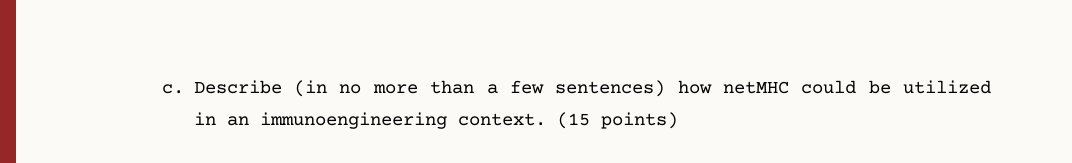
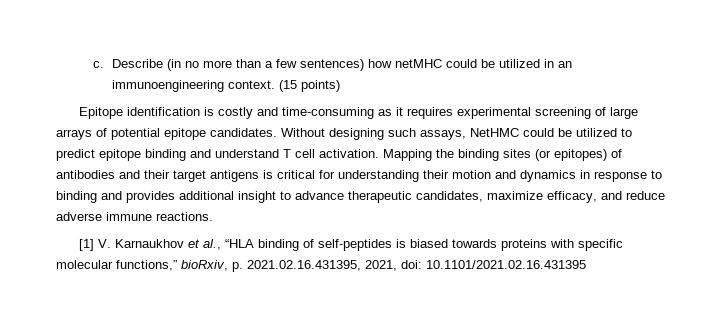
(678, 120) none -> [78,107,638,119] [56,128,632,140] [56,149,622,161] [56,170,662,182] [56,191,665,203] [56,212,213,221] [78,239,623,251] [56,260,586,272] // Epitope identification is costly and time-consuming as it requires experimental screening of large arrays of potential epitope candidates. Without designing such assays, NetHMC could be utilized to predict epitope binding and understand T cell activation. Mapping the binding sites (or epitopes) of antibodies and their target antigens is critical for understanding their motion and dynamics in response to binding and provides additional insight to advance therapeutic candidates, maximize efficacy, and reduce adverse immune reactions. // [1] V. Karnaukhov et al., “HLA binding of self-peptides is biased towards proteins with specific molecular functions,” bioRxiv, p. 2021.02.16.431395, 2021, doi: 10.1101/2021.02.16.431395

